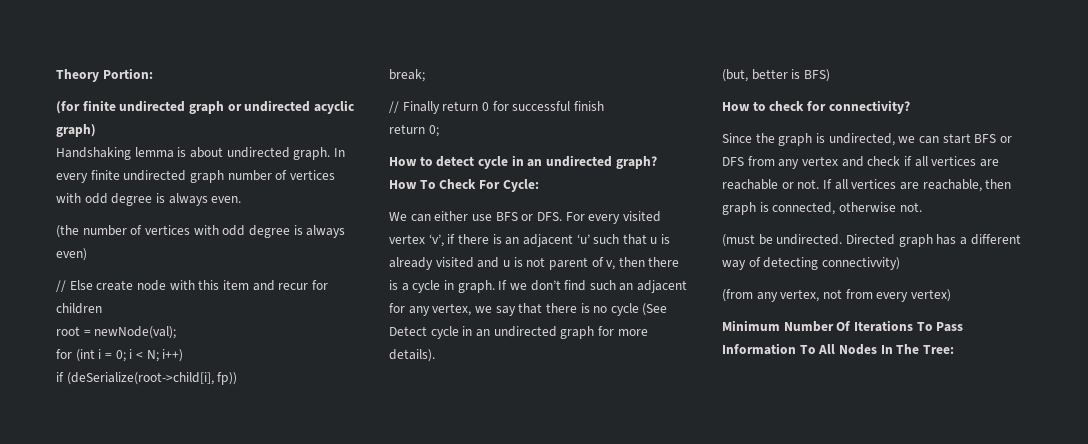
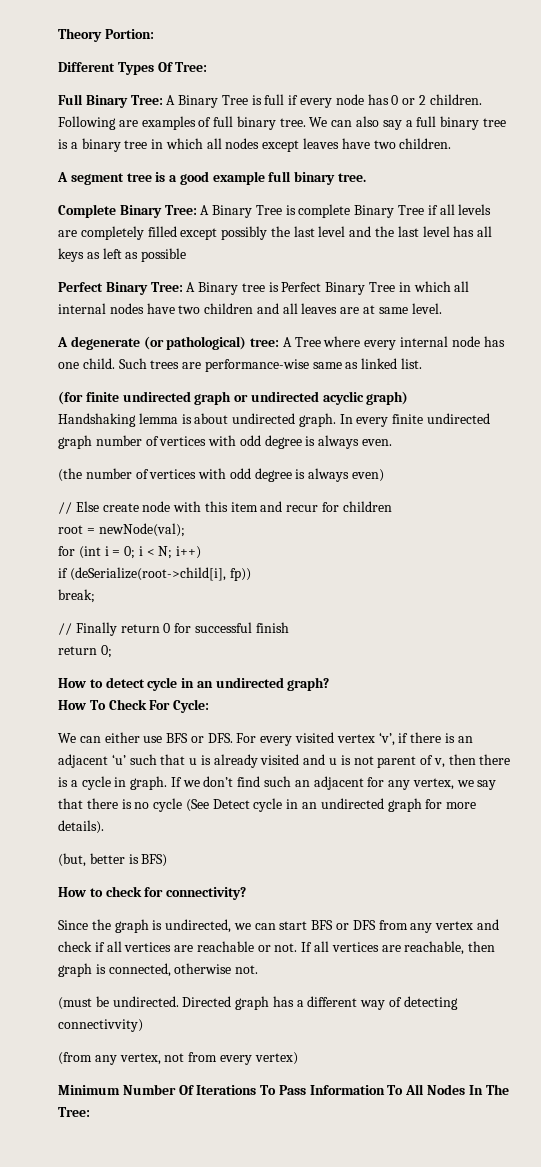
(153, 73) none -> [58,62,208,75] [58,94,482,108] [58,116,506,130] [58,138,452,152] [57,171,367,185] [58,204,492,218] [58,226,493,240] [58,248,187,262] [58,281,470,295] [58,303,442,314] [57,336,505,350] [58,358,423,372] // Different Types Of Tree: // Full Binary Tree: A Binary Tree is full if every node has 0 or 2 children. Following are examples of full binary tree. We can also say a full binary tree is a binary tree in which all nodes except leaves have two children. // A segment tree is a good example full binary tree. // Complete Binary Tree: A Binary Tree is complete Binary Tree if all levels are completely filled except possibly the last level and the last level has all keys as left as possible // Perfect Binary Tree: A Binary tree is Perfect Binary Tree in which all internal nodes have two children and all leaves are at same level. // A degenerate (or pathological) tree: A Tree where every internal node has one child. Such trees are performance-wise same as linked list.

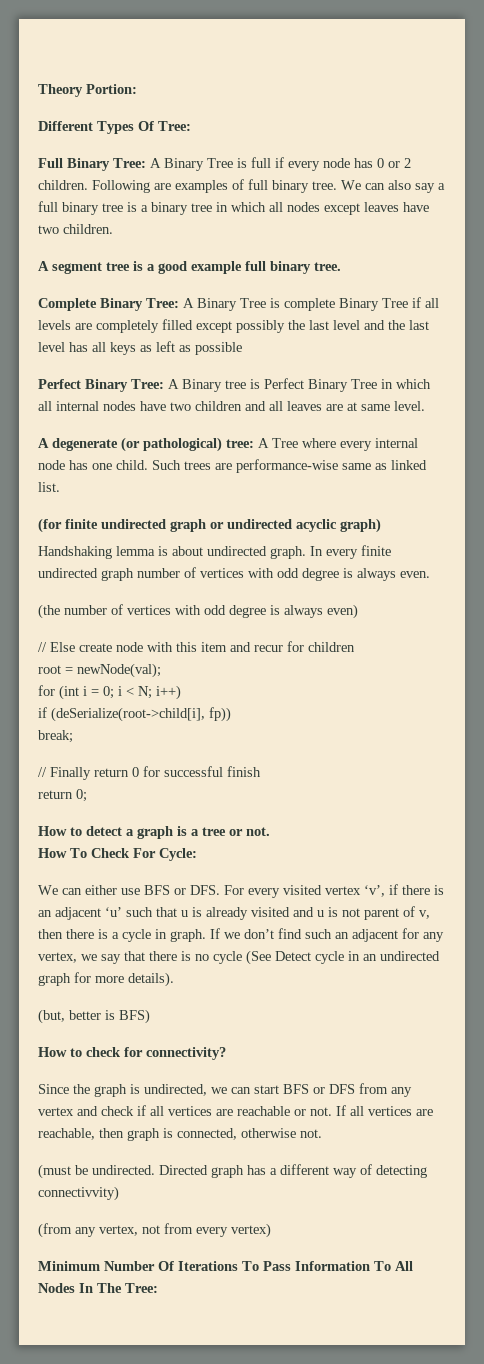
[147,677,330,691] cycle in an undirected graph? -> [126,826,270,839] a graph is a tree or not.

